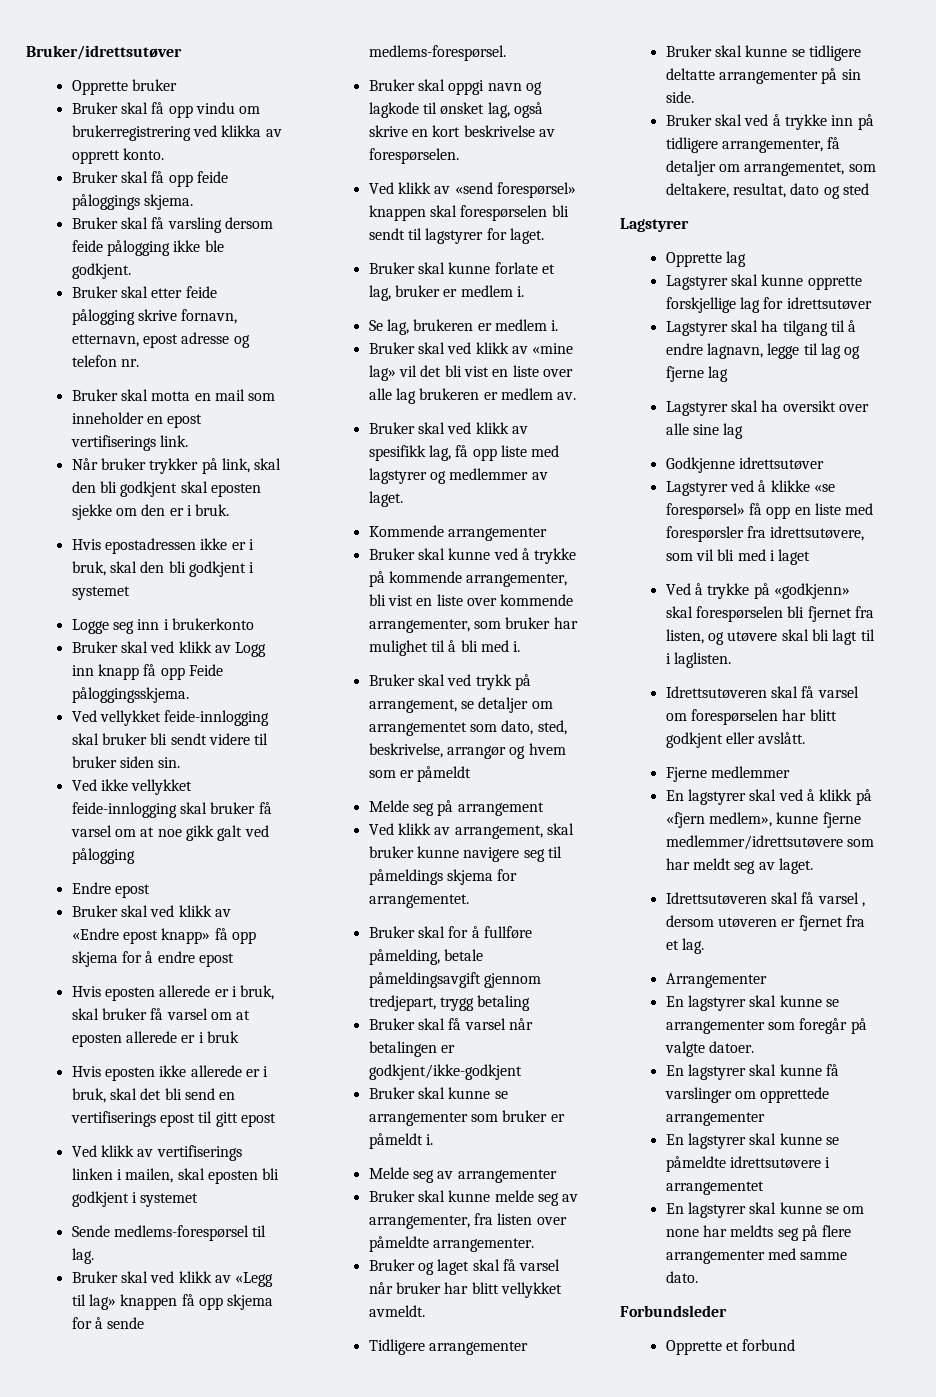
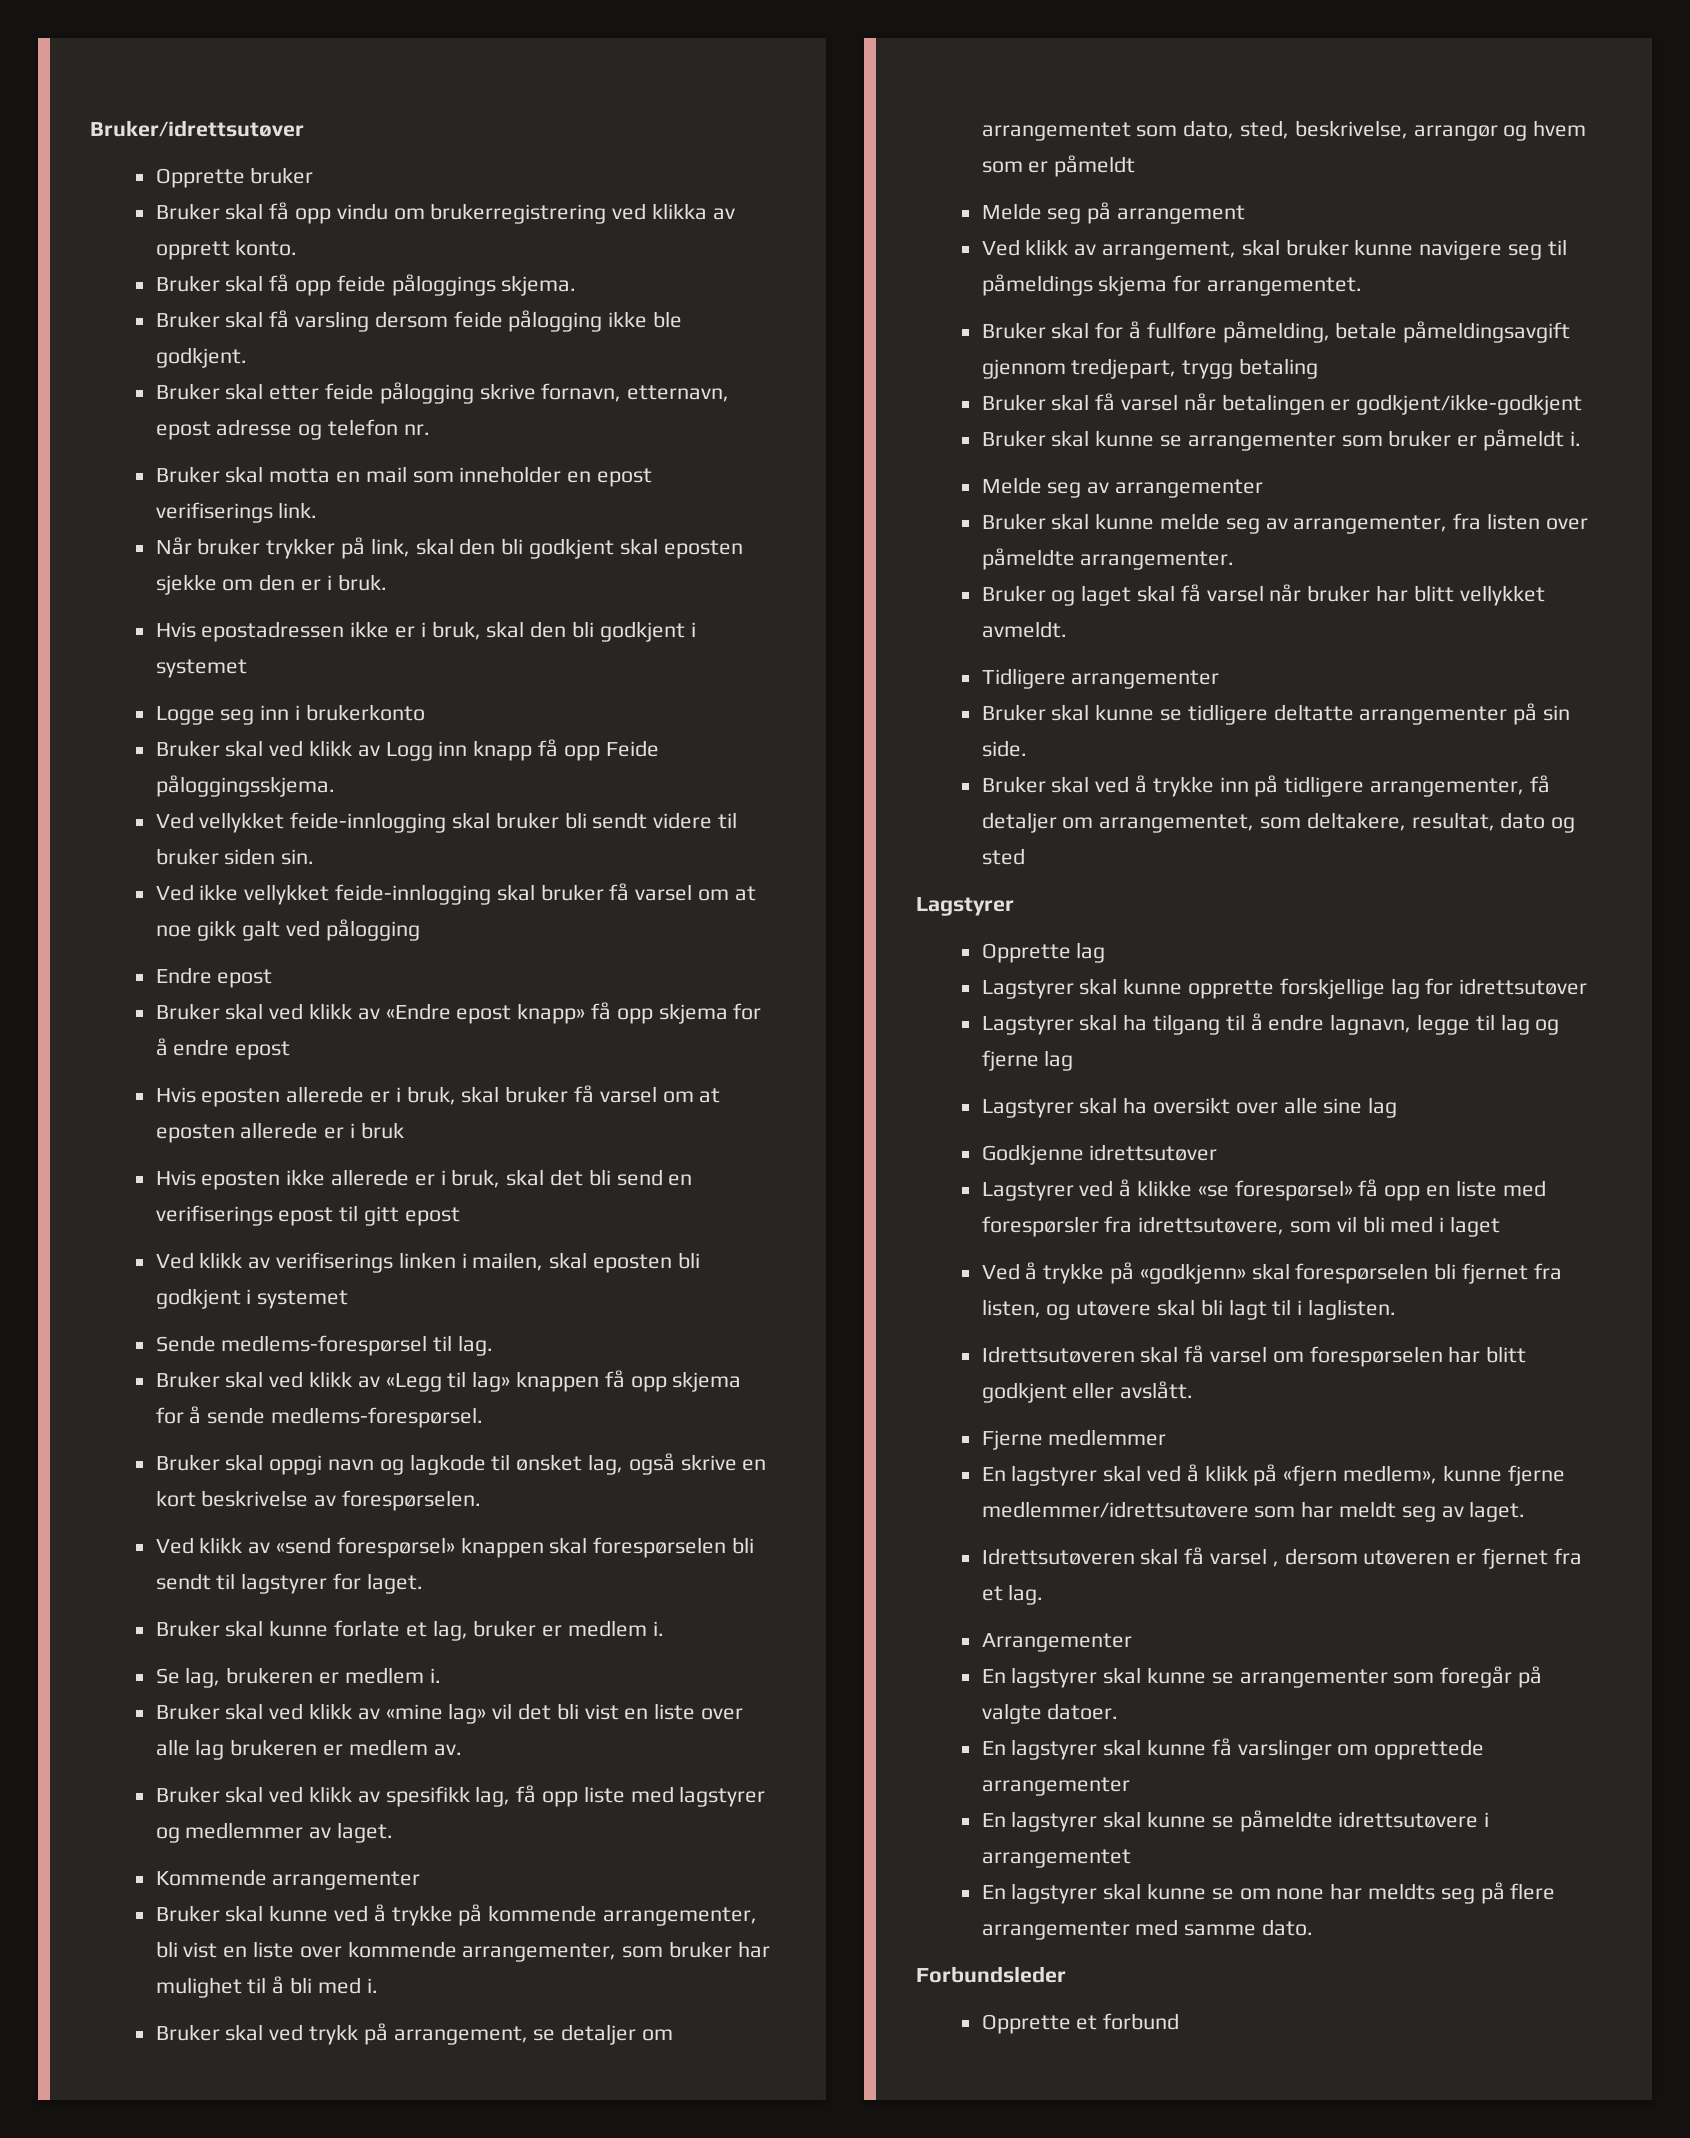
[70,435,156,451] vertifiserings -> [155,502,273,523] verifiserings
[70,1111,156,1127] vertifiserings -> [155,1205,273,1226] verifiserings
[156,1145,242,1161] vertifiserings -> [276,1252,394,1273] verifiserings

